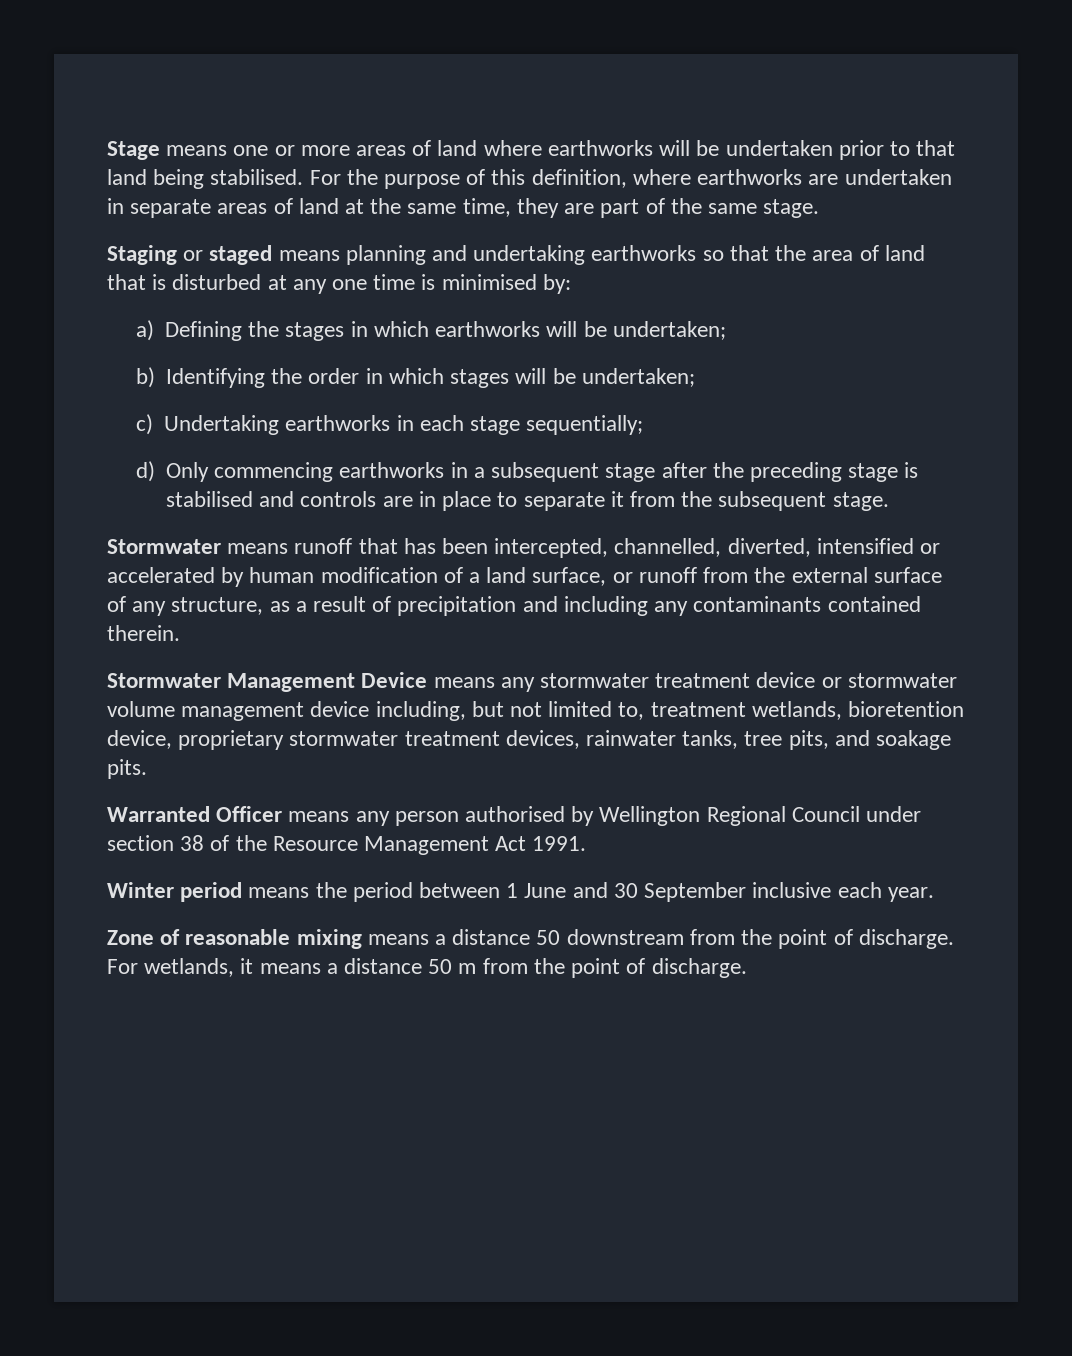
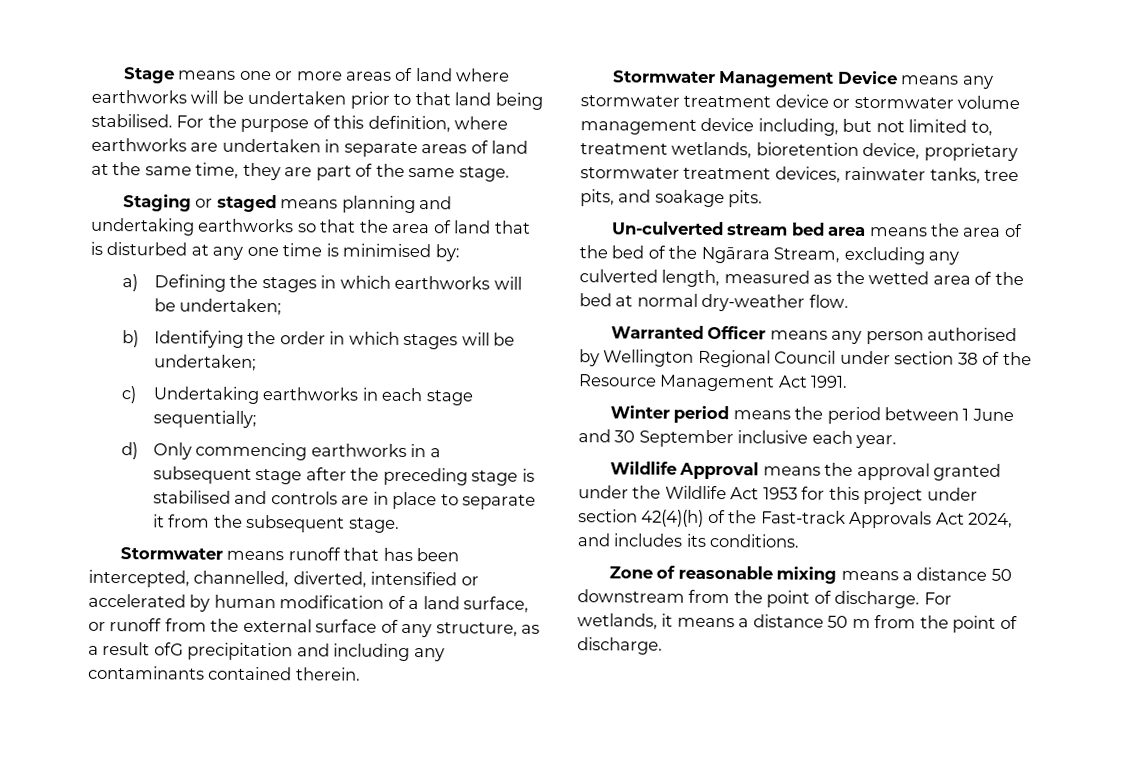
[372,596,392,612] of -> [153,642,184,656] ofG
(147, 769) none -> [611,221,1023,238] [579,245,960,265] [579,269,1024,288] [579,293,849,312] // Un-culverted stream bed area means the area of the bed of the Ngārara Stream, excluding any culverted length, measured as the wetted area of the bed at normal dry-weather flow.
(934, 894) none -> [609,461,1001,481] [578,485,978,505] [578,509,1014,529] [577,533,801,548] // Wildlife Approval means the approval granted under the Wildlife Act 1953 for this project under section 42(4)(h) of the Fast-track Approvals Act 2024, and includes its conditions.

